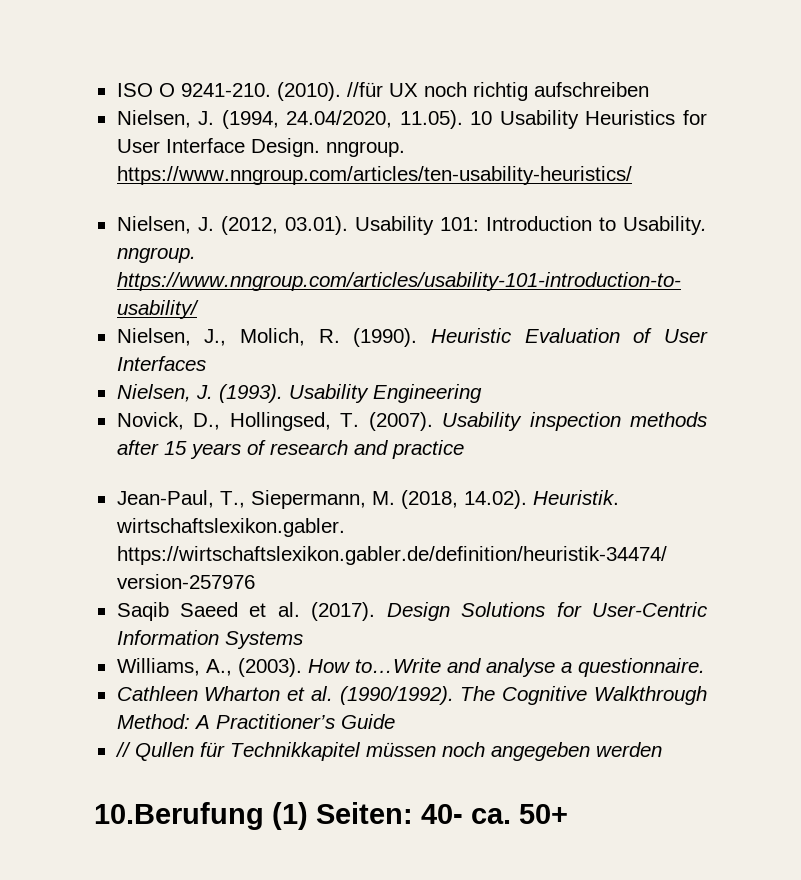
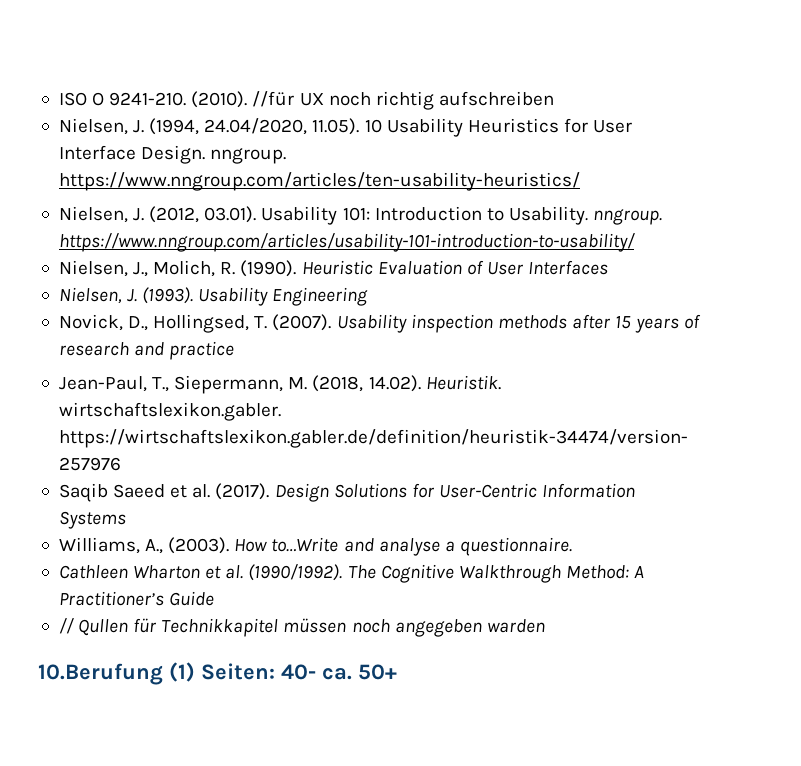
[595,742,662,757] werden -> [486,619,545,633] warden

